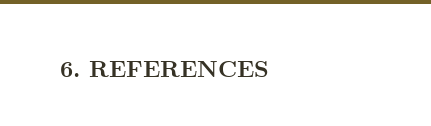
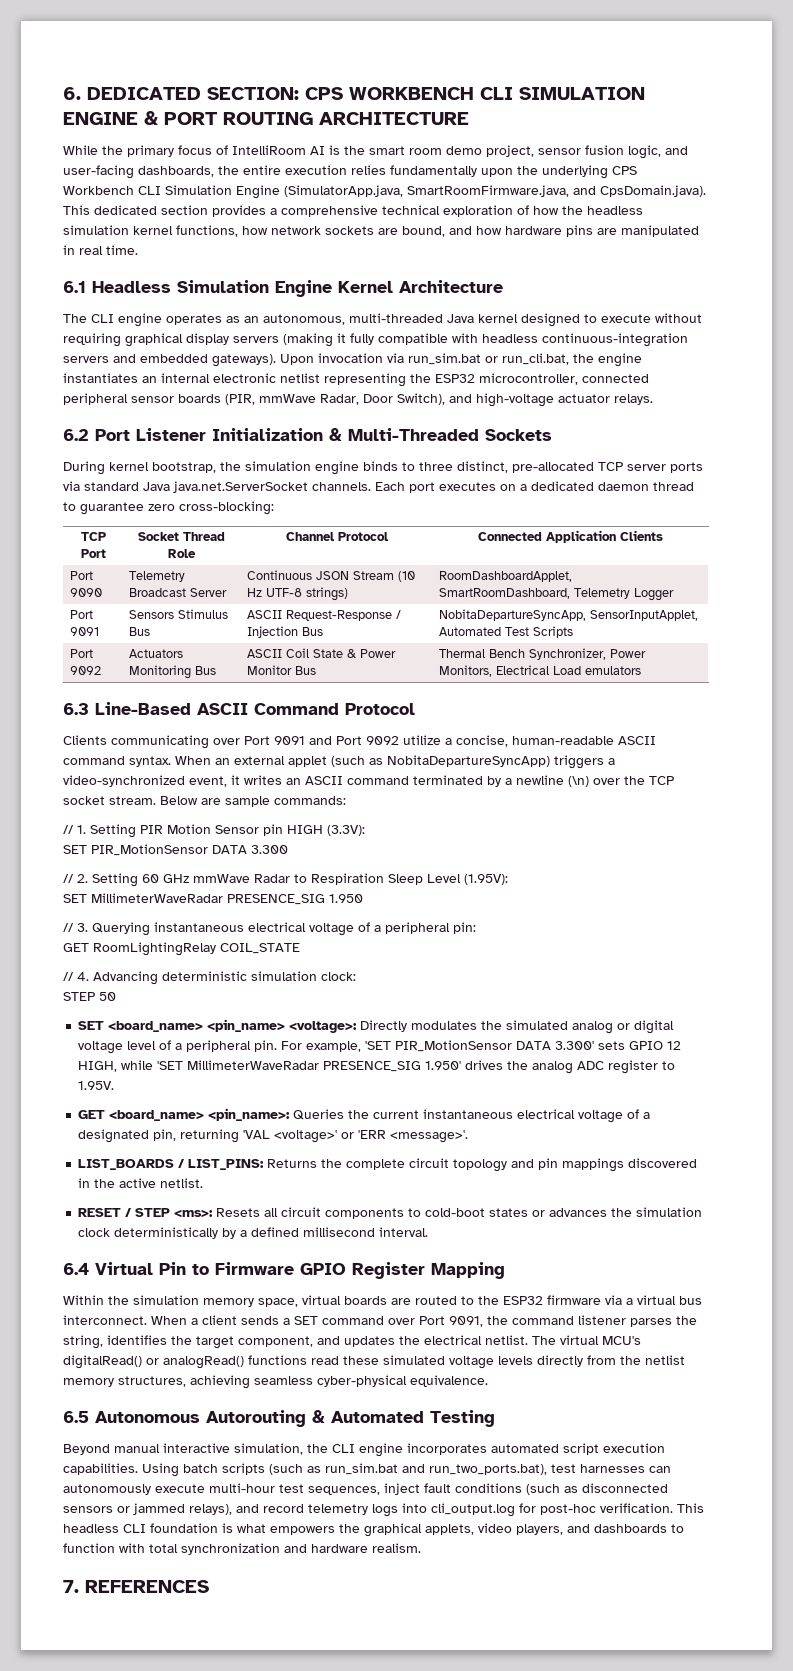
(80, 69) none -> [87,87,645,100] [63,111,469,125] [63,145,688,159] [63,165,637,179] [63,185,706,199] [63,205,643,217] [63,225,699,237] [63,245,138,255] [63,280,503,297] [63,313,702,327] [63,333,688,347] [63,353,642,367] [63,373,649,387] [63,393,653,407] [63,428,552,441] [63,461,703,475] [63,481,694,493] [63,501,274,515] [80,532,106,541] [80,549,106,558] [138,532,225,541] [168,549,196,558] [285,532,389,541] [478,530,663,543] [70,571,94,580] [70,588,103,597] [129,571,186,582] [129,588,228,597] [247,570,416,582] [247,587,349,601] [439,571,573,582] [439,588,675,601] [70,610,94,619] [70,627,100,636] [129,609,229,619] [129,627,151,636] [247,610,402,621] [247,626,324,638] [439,609,699,621] [439,626,574,638] [70,649,94,658] [70,666,102,675] [129,649,184,658] [129,665,217,679] [247,648,397,658] [247,665,317,675] [439,648,647,660] [439,665,642,677] [63,702,415,715] [63,735,656,749] [63,755,615,769] [63,775,674,787] [63,796,346,807] [63,824,365,838] [63,844,288,856] [63,873,508,887] [63,893,363,905] [63,922,476,936] [63,942,300,956] [63,971,356,985] [63,992,116,1001] [78,1019,675,1034] [78,1040,682,1054] [78,1060,676,1074] [78,1081,115,1090] [78,1108,651,1123] [78,1129,469,1143] [78,1158,698,1172] [78,1178,204,1188] [78,1207,703,1219] [78,1227,429,1239] [63,1262,505,1279] [63,1295,702,1307] [63,1315,697,1327] [63,1335,641,1349] [63,1355,685,1369] [63,1375,488,1389] [63,1410,495,1427] [63,1443,665,1457] [63,1463,671,1477] [63,1483,668,1495] [63,1503,704,1517] [63,1523,684,1537] [63,1543,421,1555] [63,1580,79,1593] DEDICATED SECTION: CPS WORKBENCH CLI SIMULATION ENGINE & PORT ROUTING ARCHITECTURE // While the primary focus of IntelliRoom AI is the smart room demo project, sensor fusion logic, and user-facing dashboards, the entire execution relies fundamentally upon the underlying CPS Workbench CLI Simulation Engine (SimulatorApp.java, SmartRoomFirmware.java, and CpsDomain.java). This dedicated section provides a comprehensive technical exploration of how the headless simulation kernel functions, how network sockets are bound, and how hardware pins are manipulated in real time. // 6.1 Headless Simulation Engine Kernel Architecture // The CLI engine operates as an autonomous, multi-threaded Java kernel designed to execute without requiring graphical display servers (making it fully compatible with headless continuous-integration servers and embedded gateways). Upon invocation via run_sim.bat or run_cli.bat, the engine instantiates an internal electronic netlist representing the ESP32 microcontroller, connected peripheral sensor boards (PIR, mmWave Radar, Door Switch), and high-voltage actuator relays. // 6.2 Port Listener Initialization & Multi-Threaded Sockets // During kernel bootstrap, the simulation engine binds to three distinct, pre-allocated TCP server ports via standard Java java.net.ServerSocket channels. Each port executes on a dedicated daemon thread to guarantee zero cross-blocking: // TCP Port | Socket Thread Role | Channel Protocol | Connected Application Clients // Port 9090 | Telemetry Broadcast Server | Continuous JSON Stream (10 Hz UTF-8 strings) | RoomDashboardApplet, SmartRoomDashboard, Telemetry Logger // Port 9091 | Sensors Stimulus Bus | ASCII Request-Response / Injection Bus | NobitaDepartureSyncApp, SensorInputApplet, Automated Test Scripts // Port 9092 | Actuators Monitoring Bus | ASCII Coil State & Power Monitor Bus | Thermal Bench Synchronizer, Power Monitors, Electrical Load emulators // 6.3 Line-Based ASCII Command Protocol // Clients communicating over Port 9091 and Port 9092 utilize a concise, human-readable ASCII command syntax. When an external applet (such as NobitaDepartureSyncApp) triggers a video-synchronized event, it writes an ASCII command terminated by a newline (\n) over the TCP socket stream. Below are sample commands: // // 1. Setting PIR Motion Sensor pin HIGH (3.3V): // SET PIR_MotionSensor DATA 3.300 // // 2. Setting 60 GHz mmWave Radar to Respiration Sleep Level (1.95V): // SET MillimeterWaveRadar PRESENCE_SIG 1.950 // // 3. Querying instantaneous electrical voltage of a peripheral pin: // GET RoomLightingRelay COIL_STATE // // 4. Advancing deterministic simulation clock: // STEP 50 // SET <board_name> <pin_name> <voltage>: Directly modulates the simulated analog or digital voltage level of a peripheral pin. For example, 'SET PIR_MotionSensor DATA 3.300' sets GPIO 12 HIGH, while 'SET MillimeterWaveRadar PRESENCE_SIG 1.950' drives the analog ADC register to 1.95V. // GET <board_name> <pin_name>: Queries the current instantaneous electrical voltage of a designated pin, returning 'VAL <voltage>' or 'ERR <message>'. // LIST_BOARDS / LIST_PINS: Returns the complete circuit topology and pin mappings discovered in the active netlist. // RESET / STEP <ms>: Resets all circuit components to cold-boot states or advances the simulation clock deterministically by a defined millisecond interval. // 6.4 Virtual Pin to Firmware GPIO Register Mapping // Within the simulation memory space, virtual boards are routed to the ESP32 firmware via a virtual bus interconnect. When a client sends a SET command over Port 9091, the command listener parses the string, identifies the target component, and updates the electrical netlist. The virtual MCU's digitalRead() or analogRead() functions read these simulated voltage levels directly from the netlist memory structures, achieving seamless cyber-physical equivalence. // 6.5 Autonomous Autorouting & Automated Testing // Beyond manual interactive simulation, the CLI engine incorporates automated script execution capabilities. Using batch scripts (such as run_sim.bat and run_two_ports.bat), test harnesses can autonomously execute multi-hour test sequences, inject fault conditions (such as disconnected sensors or jammed relays), and record telemetry logs into cli_output.log for post-hoc verification. This headless CLI foundation is what empowers the graphical applets, video players, and dashboards to function with total synchronization and hardware realism. // 7.

